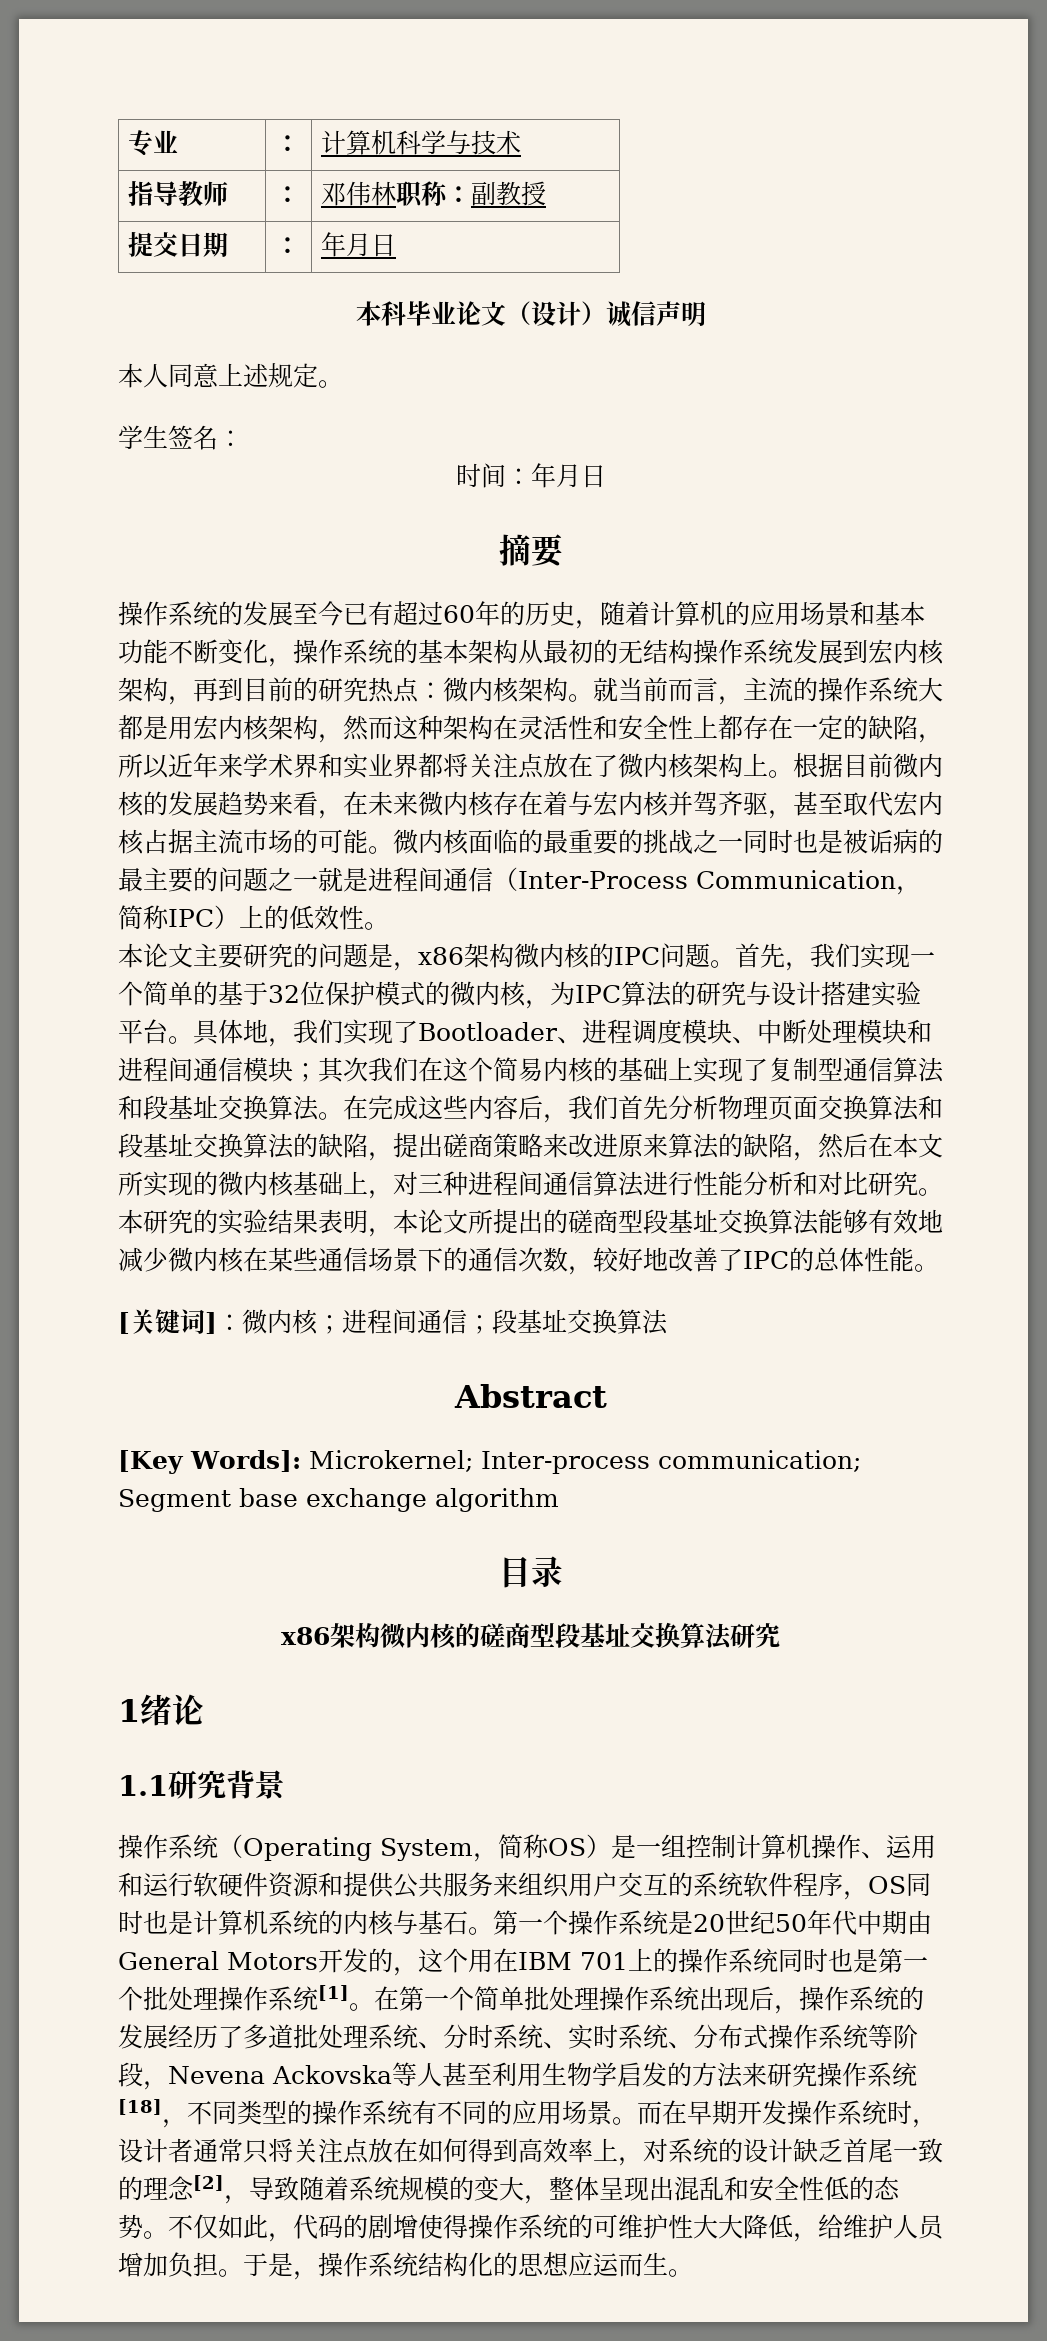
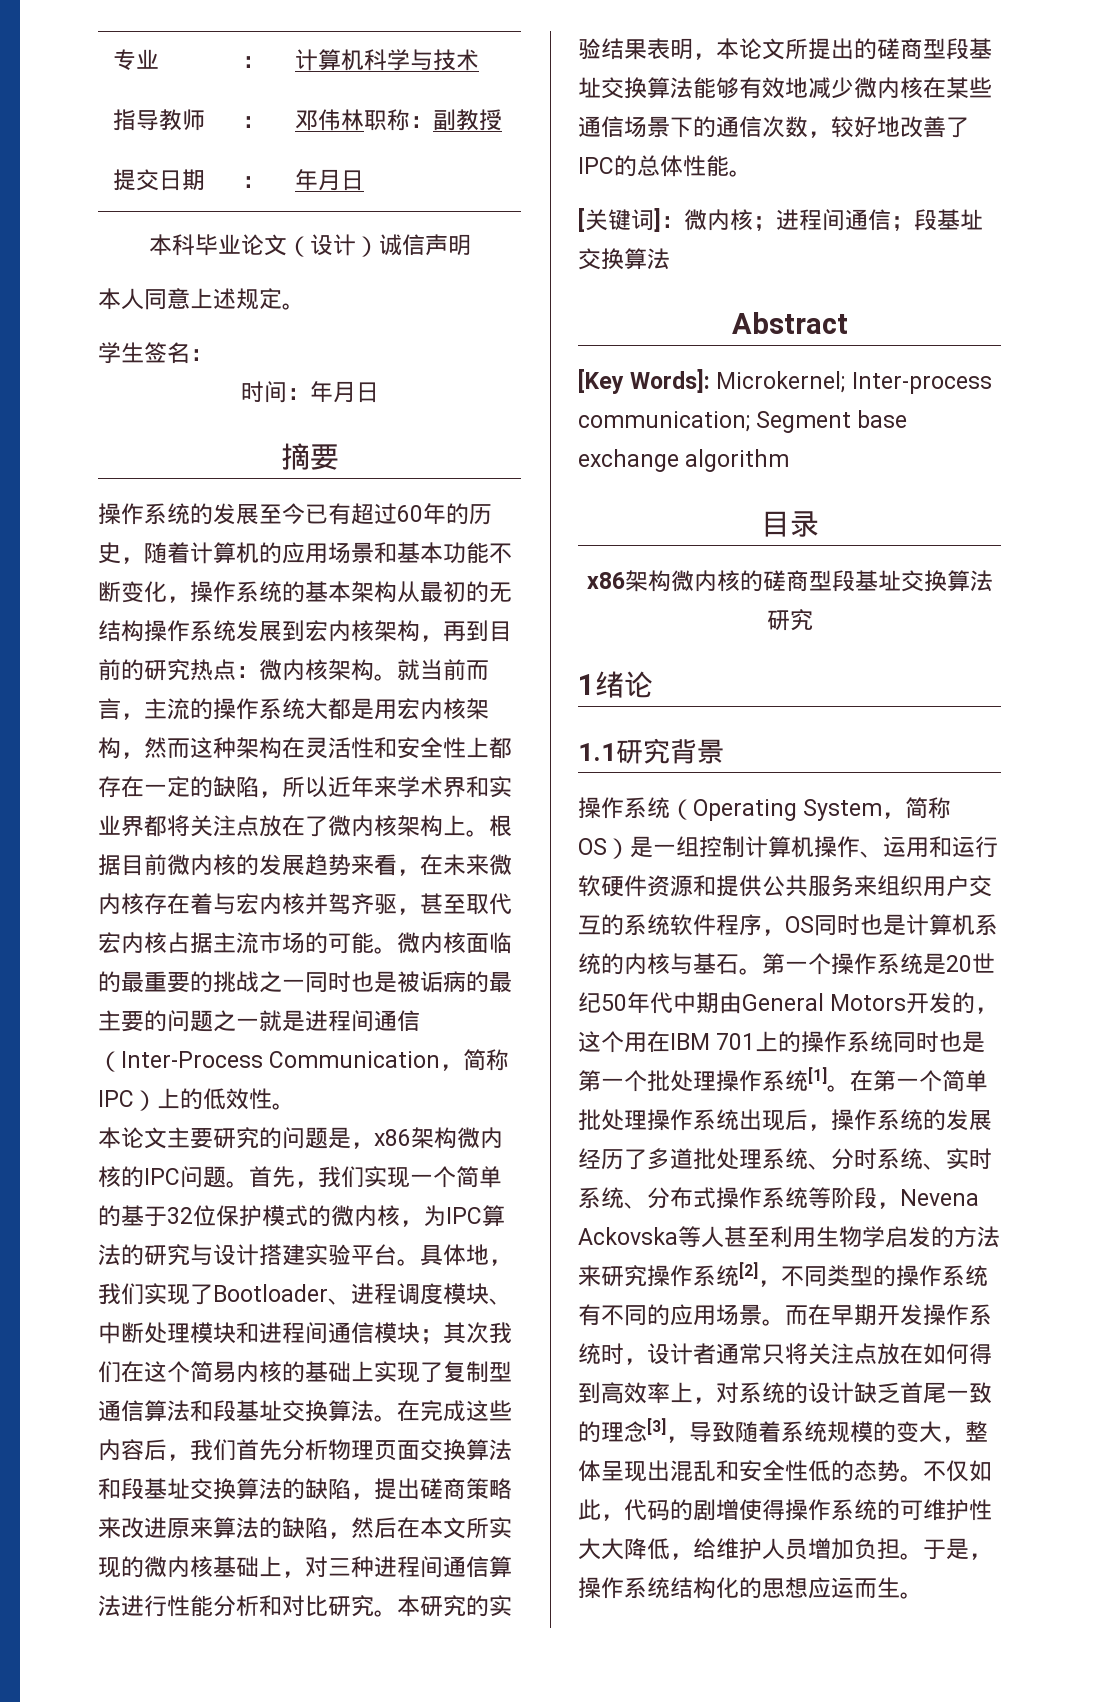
[118,2099,162,2115] [18] -> [739,1262,758,1279] [2]
[193,2175,224,2191] [2] -> [647,1418,666,1435] [3]

